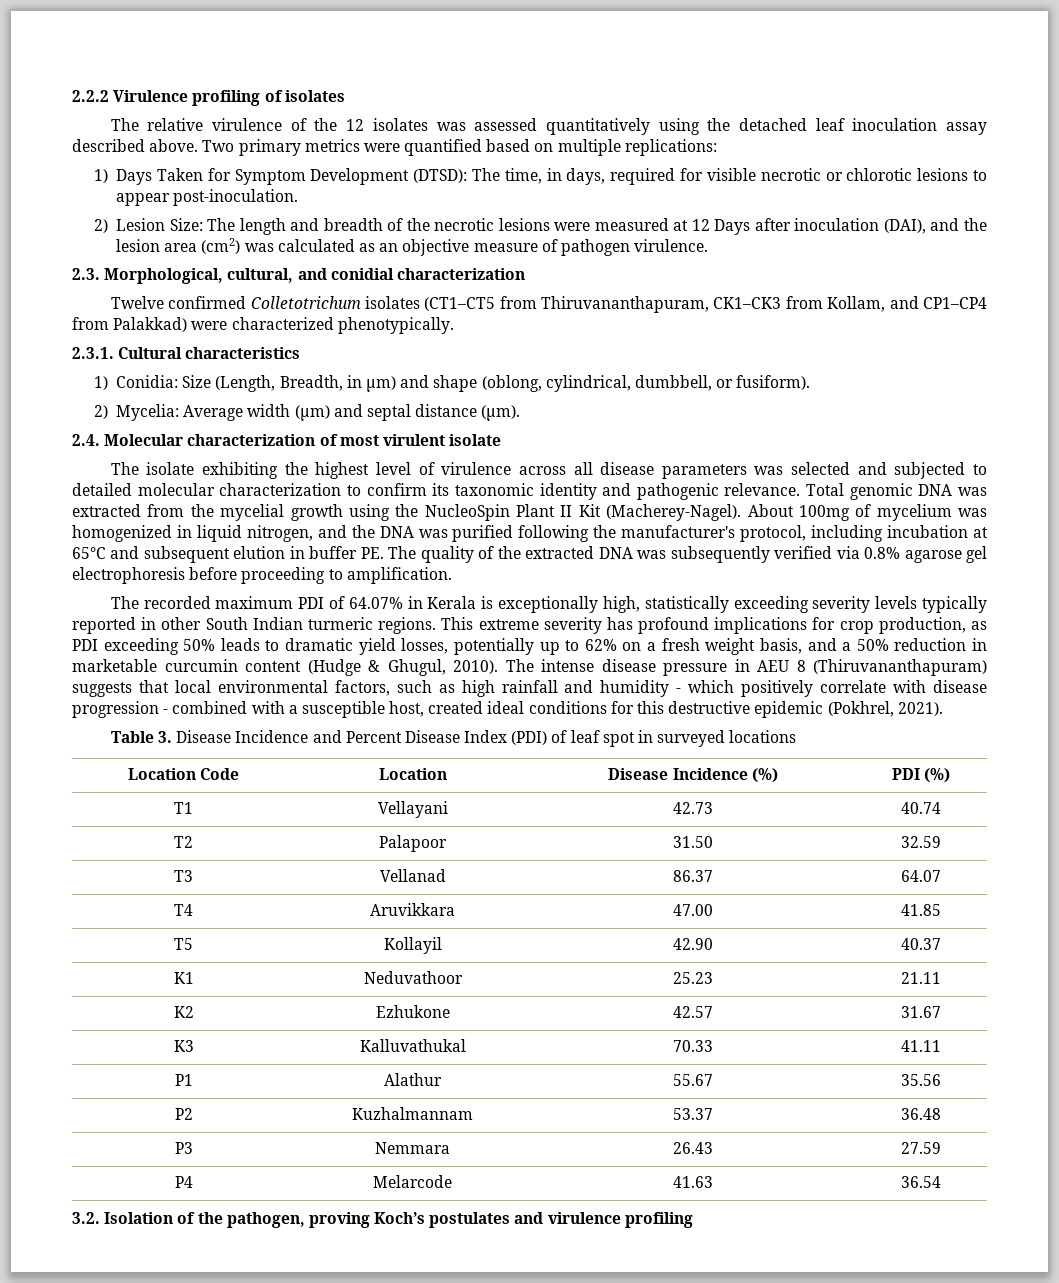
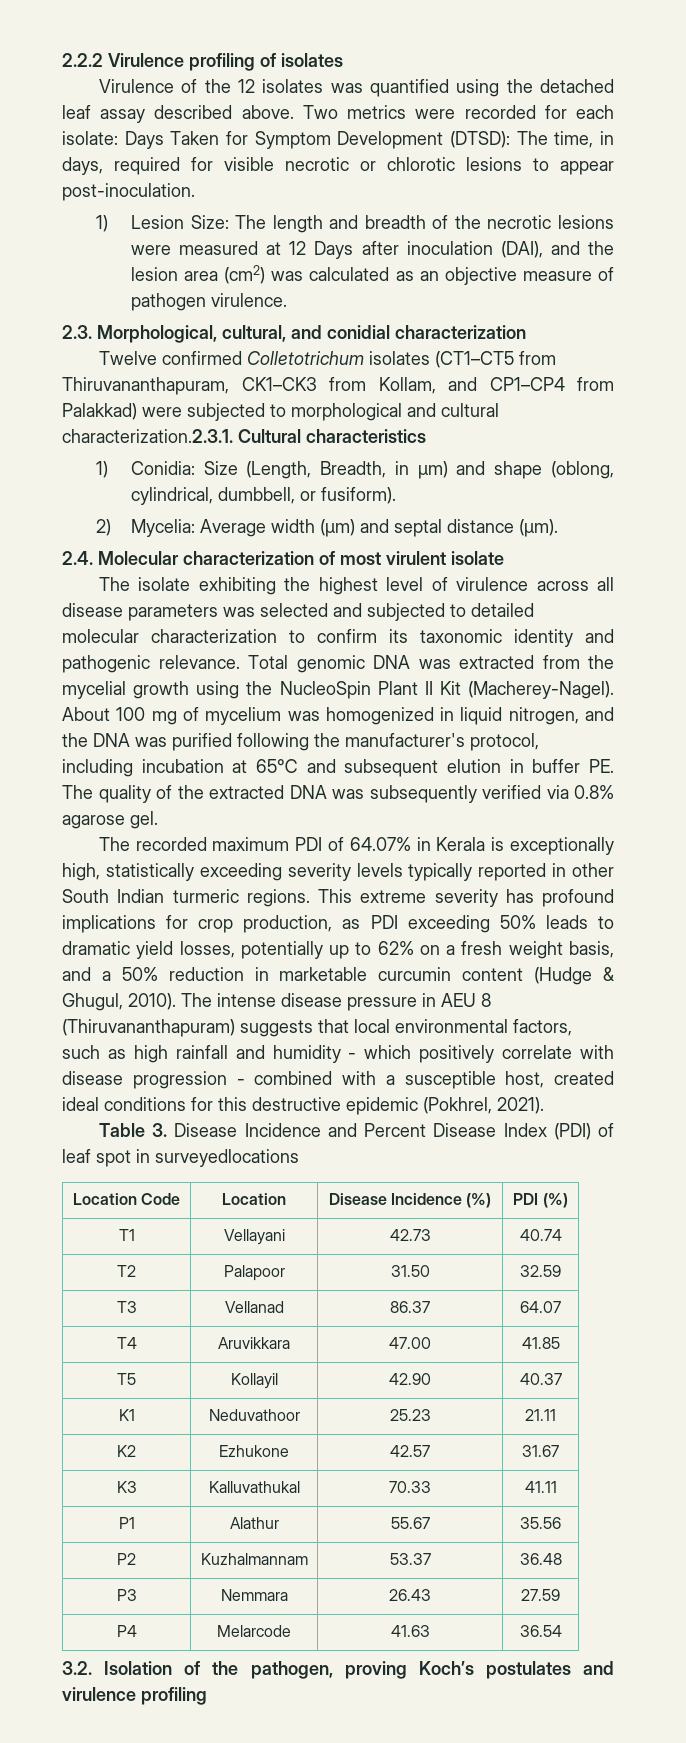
[110,118,283,131] The relative virulence -> [98,79,174,93] Virulence
[474,118,650,135] assessed quantitatively -> [369,79,449,97] quantified
[852,118,938,131] inoculation -> (91, 112) none
[238,139,301,156] primary -> (338, 112) none
[404,139,717,156] [94,169,109,183] quantified based on multiple replications: // 1) -> [464,105,614,119] [62,131,118,145] recorded for each isolate:
[94,219,109,233] 2) -> [96,215,109,232] 1)
[231,317,454,334] [72,347,114,359] characterized phenotypically. // 2.3.1. -> [187,403,499,421] [62,429,233,443] subjected to morphological and cultural characterization.2.3.1.
[798,505,850,521] 100mg -> [116,707,177,725] 100 mg
[966,546,988,563] [72,567,452,584] gel electrophoresis before proceeding to amplification. -> [130,811,158,829] gel.
[657,730,797,747] surveyed locations -> [155,1149,299,1167] surveyedlocations

